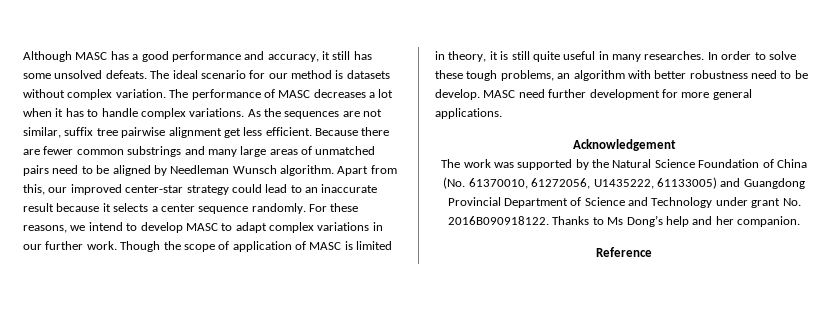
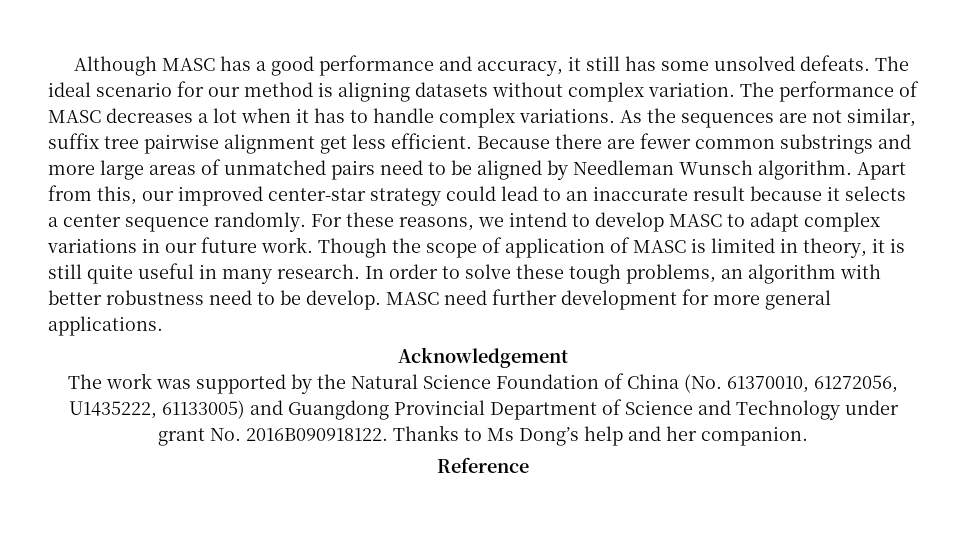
(344, 74) none -> [338,82,410,102] aligning
[207,149,237,157] many -> [48,165,95,175] more
[45,241,84,250] further -> [201,237,257,253] future
[644,51,705,60] researches. -> [277,264,360,279] research.

